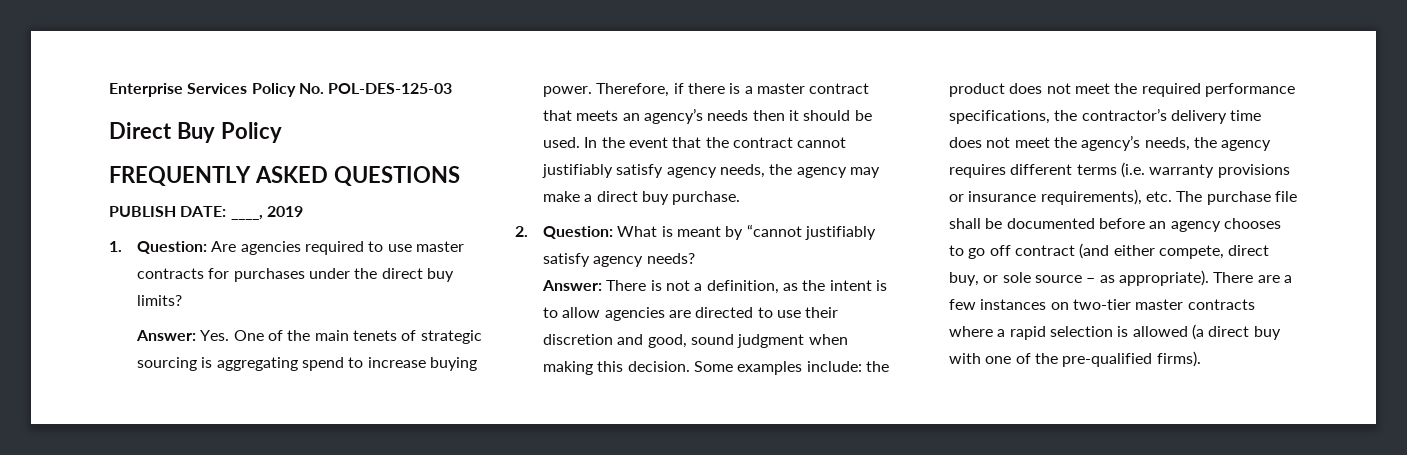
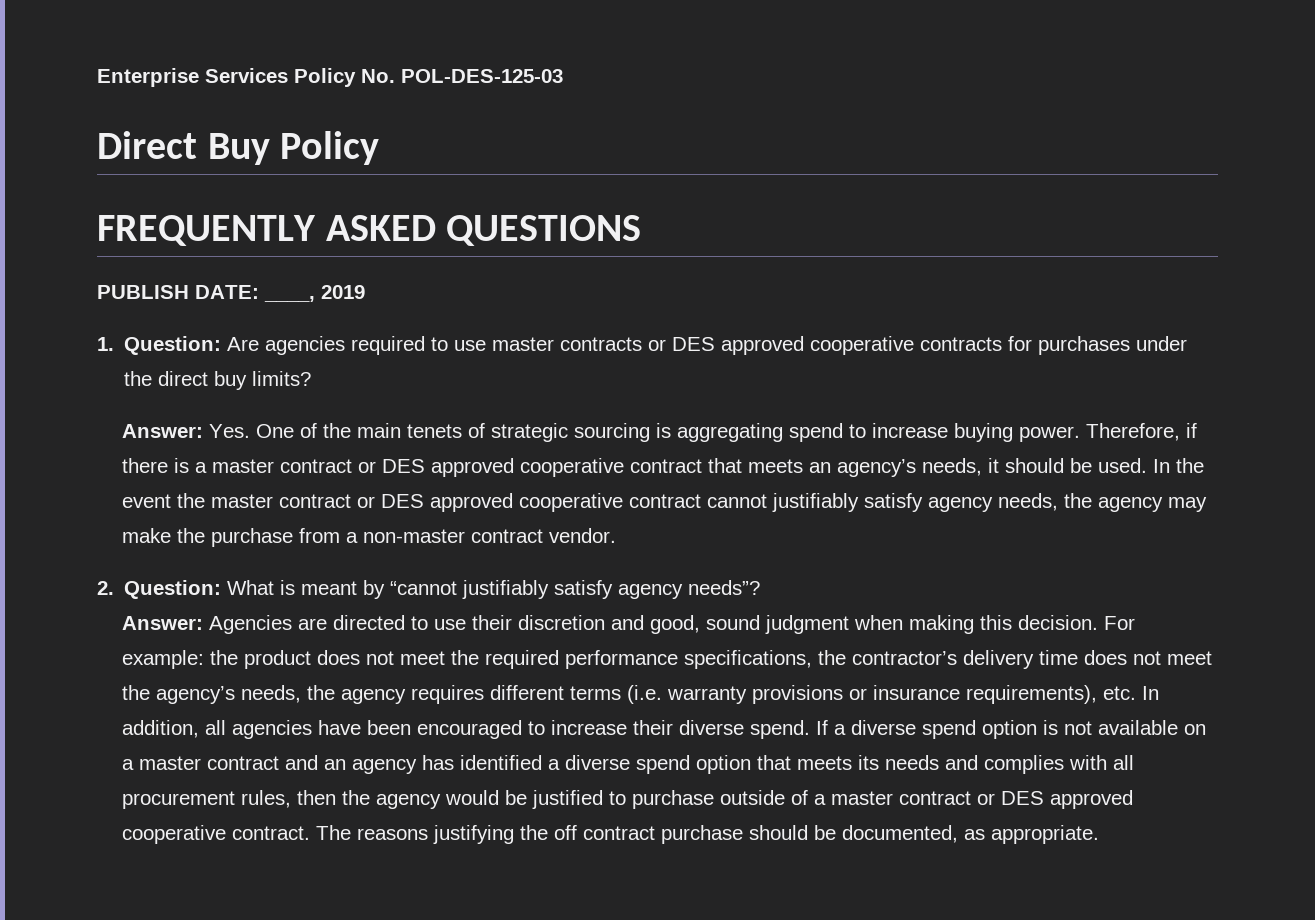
(204, 273) none -> [648,336,1003,355] or DES approved cooperative contracts
(870, 88) none -> [358,458,703,477] or DES approved cooperative contract
[707,110,785,121] needs then -> [922,458,983,476] needs,
[672,137,729,148] that the -> [177,493,624,512] the master contract or DES approved cooperative
[584,191,741,205] a direct buy purchase. -> [177,528,617,547] the purchase from a non-master contract vendor.
[646,253,695,264] [541,280,887,294] [542,307,665,321] needs? // Answer: There is not a definition, as the intent is to allow agencies -> [688,580,761,595] [122,615,293,634] needs”? // Answer: Agencies
[693,361,862,375] Some examples include: -> [1104,616,1136,630] [122,650,205,669] For example:
[1176,191,1297,205] [948,218,1281,232] [948,243,1270,259] [948,270,1292,286] [948,299,1255,310] [948,324,1281,340] [948,351,1201,367] The purchase file shall be documented before an agency chooses to go off contract (and either compete, direct buy, or sole source – as appropriate). There are a few instances on two-tier master contracts where a rapid selection is allowed (a direct buy with one of the pre-qualified firms). -> [1142,686,1160,700] [122,720,1207,739] [122,755,1135,774] [122,790,1134,809] [122,825,1100,844] In addition, all agencies have been encouraged to increase their diverse spend. If a diverse spend option is not available on a master contract and an agency has identified a diverse spend option that meets its needs and complies with all procurement rules, then the agency would be justified to purchase outside of a master contract or DES approved cooperative contract. The reasons justifying the off contract purchase should be documented, as appropriate.

